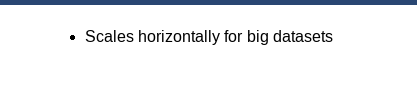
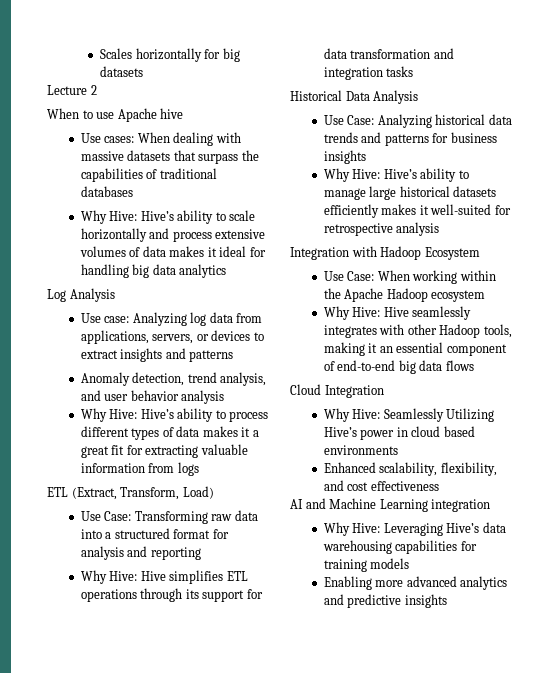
(334, 36) none -> [47,85,97,95] [47,108,184,122] [80,132,241,146] [80,150,259,164] [80,168,217,182] [80,186,133,197] [80,210,256,224] [80,228,266,242] [79,246,266,257] [80,264,227,278] [47,288,115,302] [80,312,263,326] [80,330,264,344] [80,348,234,362] [80,372,267,386] [80,390,225,404] [80,408,269,422] [80,426,259,440] [80,444,248,458] [80,462,199,476] [47,486,214,500] [80,510,258,524] [80,528,229,539] [80,546,201,560] [80,570,248,584] [80,588,263,602] [323,48,454,59] [323,66,414,80] [290,90,419,104] [323,114,512,128] [323,132,497,146] [323,150,366,164] [323,168,469,182] [323,186,497,200] [323,204,511,218] [323,222,440,236] [290,246,480,260] [323,270,496,284] [323,288,486,302] [323,306,472,320] [323,324,512,338] [323,342,507,356] [323,360,474,374] [290,384,384,398] [323,408,495,422] [323,426,475,440] [323,445,398,455] [323,462,497,476] [323,480,439,491] [290,498,491,512] [323,522,506,536] [322,540,477,554] [323,558,410,572] [323,576,508,590] [323,594,447,608] // Lecture 2 // When to use Apache hive // Use cases: When dealing with massive datasets that surpass the capabilities of traditional databases // Why Hive: Hive’s ability to scale horizontally and process extensive volumes of data makes it ideal for handling big data analytics // Log Analysis // Use case: Analyzing log data from applications, servers, or devices to extract insights and patterns // Anomaly detection, trend analysis, and user behavior analysis // Why Hive: Hive’s ability to process different types of data makes it a great fit for extracting valuable information from logs // ETL (Extract, Transform, Load) // Use Case: Transforming raw data into a structured format for analysis and reporting // Why Hive: Hive simplifies ETL operations through its support for data transformation and integration tasks // Historical Data Analysis // Use Case: Analyzing historical data trends and patterns for business insights // Why Hive: Hive’s ability to manage large historical datasets efficiently makes it well-suited for retrospective analysis // Integration with Hadoop Ecosystem // Use Case: When working within the Apache Hadoop ecosystem // Why Hive: Hive seamlessly integrates with other Hadoop tools, making it an essential component of end-to-end big data flows // Cloud Integration // Why Hive: Seamlessly Utilizing Hive’s power in cloud based environments // Enhanced scalability, flexibility, and cost effectiveness // AI and Machine Learning integration // Why Hive: Leveraging Hive’s data warehousing capabilities for training models // Enabling more advanced analytics and predictive insights

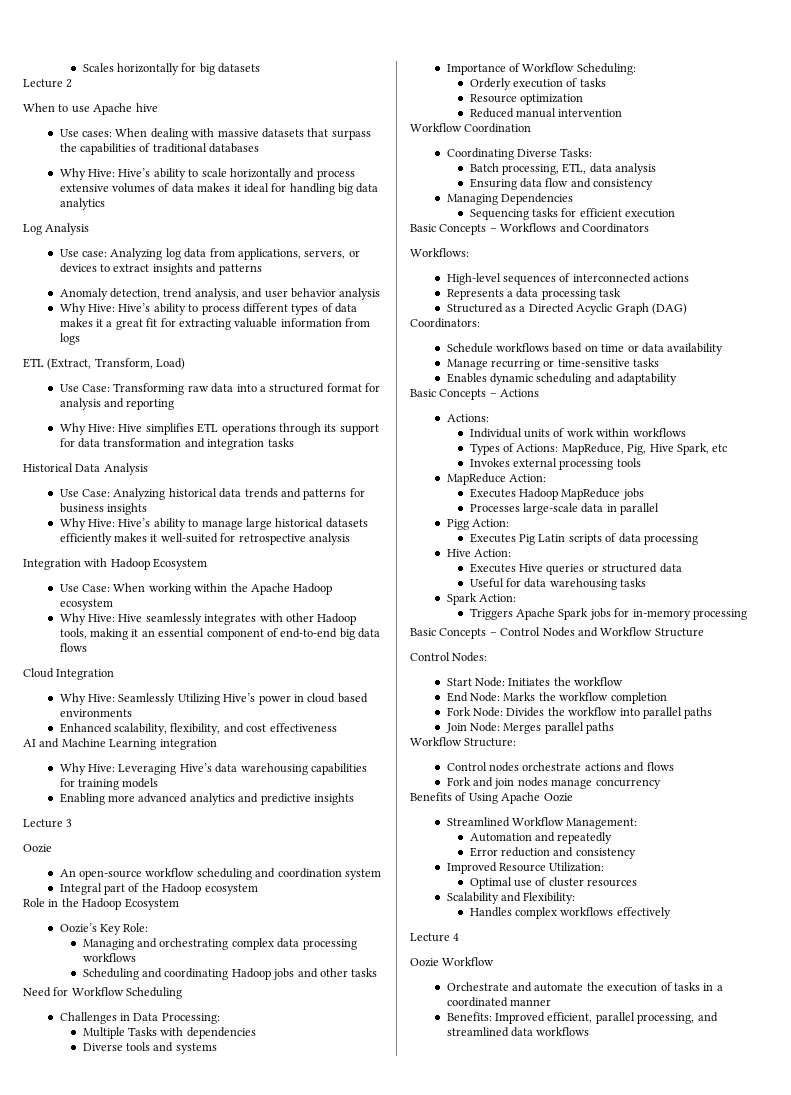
(447, 601) none -> [23,819,73,828] [23,844,52,853] [59,868,381,880] [59,883,258,895] [23,898,179,910] [59,923,149,935] [82,938,357,950] [82,953,136,962] [82,968,378,980] [23,987,183,999] [59,1012,220,1024] [82,1027,256,1039] [82,1042,217,1054] [446,63,636,75] [469,78,606,90] [469,94,584,105] [469,108,623,118] [410,123,532,133] [446,148,593,160] [469,163,657,175] [469,178,654,190] [446,193,574,205] [469,208,676,220] [410,223,649,235] [410,248,469,257] [446,273,690,285] [446,288,622,300] [446,303,687,315] [410,318,480,328] [446,343,724,355] [446,358,660,370] [446,373,678,385] [410,389,540,400] [446,414,489,422] [469,428,686,438] [469,443,728,455] [469,458,641,470] [446,473,547,485] [469,488,644,500] [469,503,660,515] [446,519,510,530] [469,533,698,545] [446,549,512,557] [469,563,682,575] [469,578,647,590] [446,593,517,605] [469,608,747,620] [410,627,704,639] [410,652,488,662] [446,677,624,687] [446,692,667,704] [446,707,713,719] [445,722,615,734] [410,737,517,747] [446,762,674,772] [446,777,661,789] [410,792,573,804] [446,817,638,829] [469,832,613,844] [469,847,636,859] [446,862,605,874] [469,877,638,889] [446,892,576,904] [469,907,671,919] [410,933,460,942] [410,957,495,967] [446,982,723,992] [446,997,552,1007] [446,1012,718,1024] [446,1027,590,1037] // Lecture 3 // Oozie // An open-source workflow scheduling and coordination system // Integral part of the Hadoop ecosystem // Role in the Hadoop Ecosystem // Oozie’s Key Role: // Managing and orchestrating complex data processing workflows // Scheduling and coordinating Hadoop jobs and other tasks // Need for Workflow Scheduling // Challenges in Data Processing: // Multiple Tasks with dependencies // Diverse tools and systems // Importance of Workflow Scheduling: // Orderly execution of tasks // Resource optimization // Reduced manual intervention // Workflow Coordination // Coordinating Diverse Tasks: // Batch processing, ETL, data analysis // Ensuring data flow and consistency // Managing Dependencies // Sequencing tasks for efficient execution // Basic Concepts – Workflows and Coordinators // Workflows: // High-level sequences of interconnected actions // Represents a data processing task // Structured as a Directed Acyclic Graph (DAG) // Coordinators: // Schedule workflows based on time or data availability // Manage recurring or time-sensitive tasks // Enables dynamic scheduling and adaptability // Basic Concepts – Actions // Actions: // Individual units of work within workflows // Types of Actions: MapReduce, Pig, Hive Spark, etc // Invokes external processing tools // MapReduce Action: // Executes Hadoop MapReduce jobs // Processes large-scale data in parallel // Pigg Action: // Executes Pig Latin scripts of data processing // Hive Action: // Executes Hive queries or structured data // Useful for data warehousing tasks // Spark Action: // Triggers Apache Spark jobs for in-memory processing // Basic Concepts – Control Nodes and Workflow Structure // Control Nodes: // Start Node: Initiates the workflow // End Node: Marks the workflow completion // Fork Node: Divides the workflow into parallel paths // Join Node: Merges parallel paths // Workflow Structure: // Control nodes orchestrate actions and flows // Fork and join nodes manage concurrency // Benefits of Using Apache Oozie // Streamlined Workflow Management: // Automation and repeatedly // Error reduction and consistency // Improved Resource Utilization: // Optimal use of cluster resources // Scalability and Flexibility: // Handles complex workflows effectively // Lecture 4 // Oozie Workflow // Orchestrate and automate the execution of tasks in a coordinated manner // Benefits: Improved efficient, parallel processing, and streamlined data workflows

